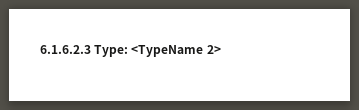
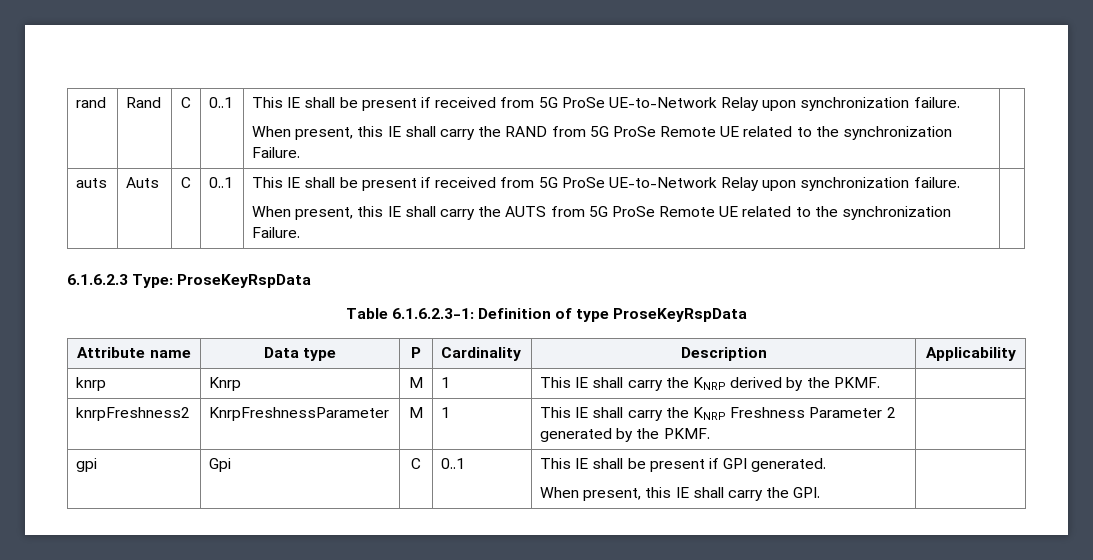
[40,45,221,57] 6.1.6.2.3 Type: <TypeName 2> -> [76,97,107,108] [126,97,162,108] [181,97,191,108] [209,97,234,108] [252,97,960,111] [252,126,953,140] [252,147,301,158] [76,178,108,188] [126,177,160,188] [181,177,191,188] [209,177,234,188] [252,177,960,191] [252,206,952,220] [252,227,301,238] [67,274,312,288] [345,308,748,322] [77,347,191,358] [263,347,337,361] [411,347,421,358] [441,347,522,361] [680,347,767,361] [925,347,1016,361] [76,377,107,391] [209,377,242,391] [409,377,423,388] [441,377,451,388] [540,377,880,391] [76,407,191,421] [209,407,390,421] [409,407,423,418] [441,407,451,418] [540,407,896,421] [540,428,710,442] [76,458,98,472] [209,458,232,472] [411,458,421,469] [441,458,466,469] [540,458,827,472] [540,487,821,501] rand | Rand | C | 0..1 | This IE shall be present if received from 5G ProSe UE-to-Network Relay upon synchronization failure. // When present, this IE shall carry the RAND from 5G ProSe Remote UE related to the synchronization Failure. | // auts | Auts | C | 0..1 | This IE shall be present if received from 5G ProSe UE-to-Network Relay upon synchronization failure. // When present, this IE shall carry the AUTS from 5G ProSe Remote UE related to the synchronization Failure. | // 6.1.6.2.3 Type: ProseKeyRspData // Table 6.1.6.2.3-1: Definition of type ProseKeyRspData // Attribute name | Data type | P | Cardinality | Description | Applicability // knrp | Knrp | M | 1 | This IE shall carry the KNRP derived by the PKMF. | // knrpFreshness2 | KnrpFreshnessParameter | M | 1 | This IE shall carry the KNRP Freshness Parameter 2 generated by the PKMF. | // gpi | Gpi | C | 0..1 | This IE shall be present if GPI generated. // When present, this IE shall carry the GPI. |

